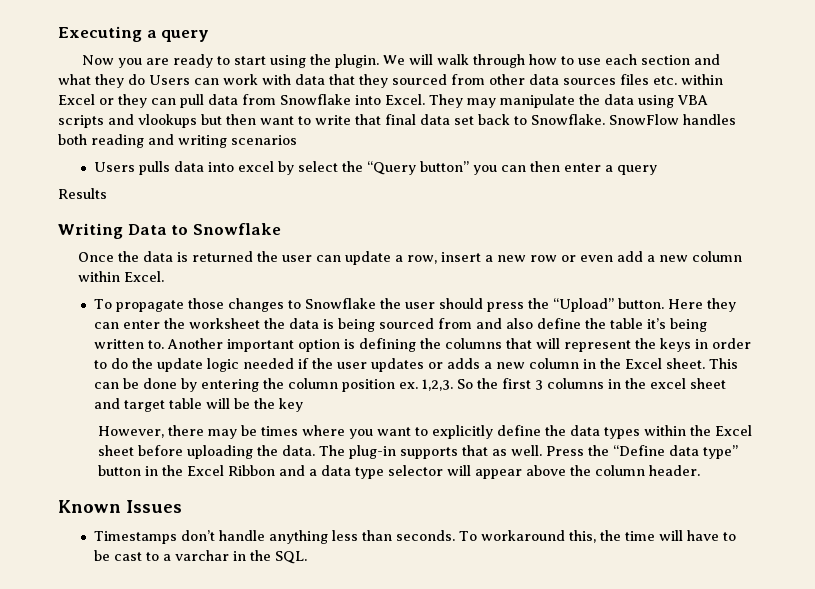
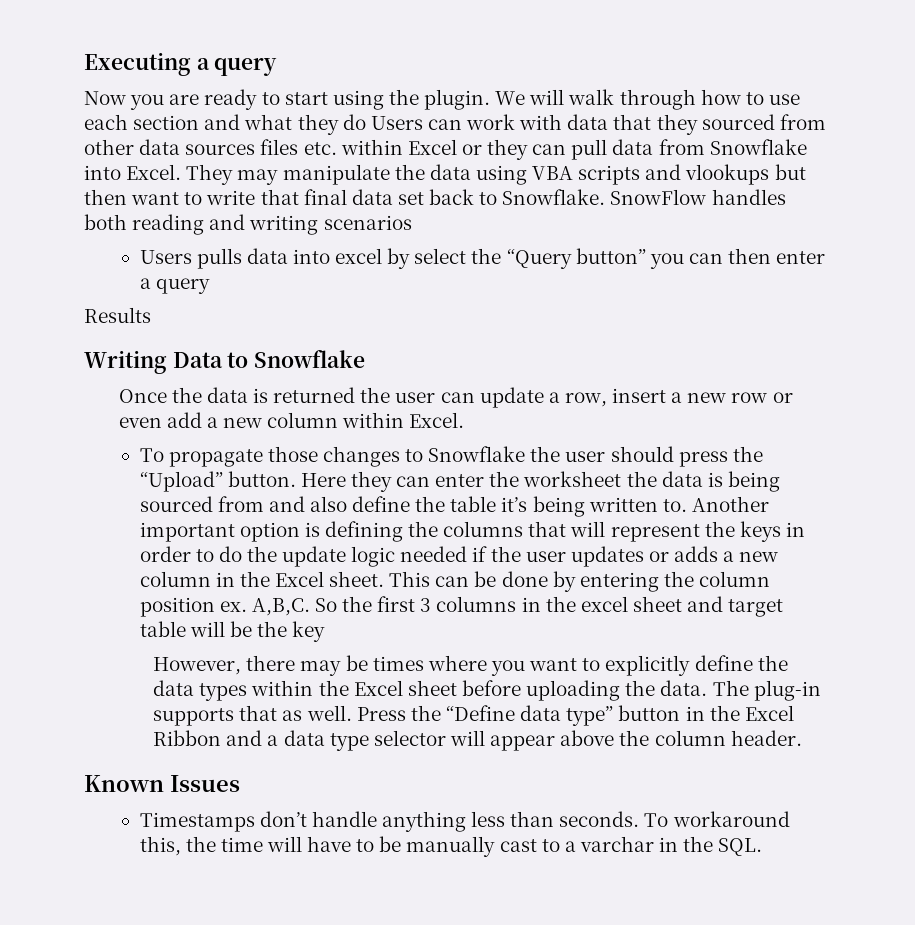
[421,379,453,391] 1,2,3. -> [251,598,310,616] A,B,C.
(110, 555) none -> [406,836,496,857] manually

